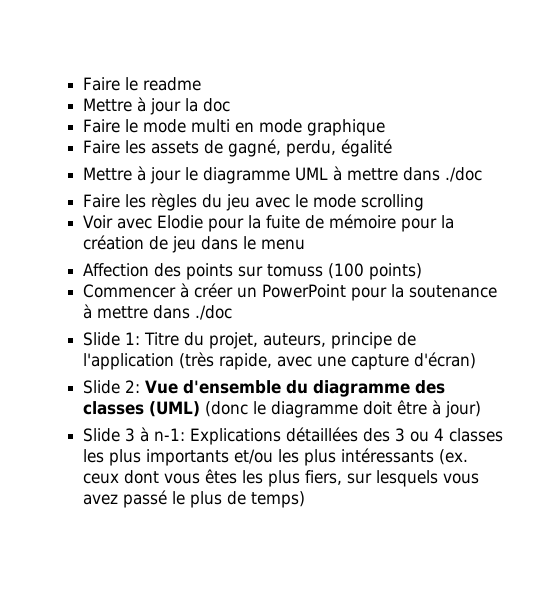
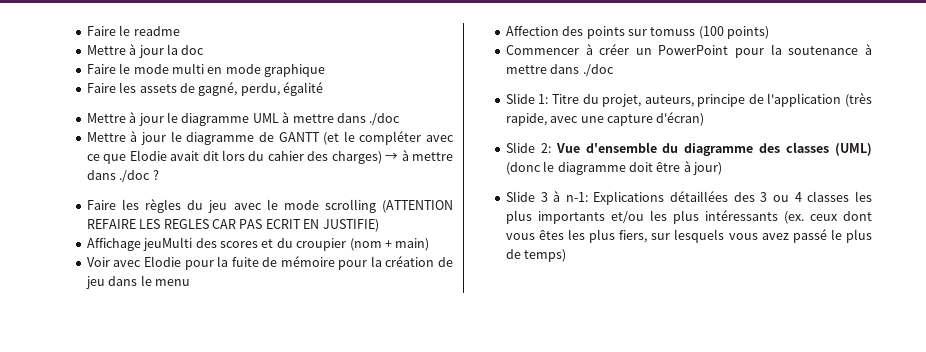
(483, 174) none -> [86,131,454,145] [86,150,453,164] [86,170,159,183] // Mettre à jour le diagramme de GANTT (et le compléter avec ce que Elodie avait dit lors du cahier des charges) → à mettre dans ./doc ?
(425, 202) none -> [382,200,453,213] [86,219,379,232] [86,237,430,251] (ATTENTION REFAIRE LES REGLES CAR PAS ECRIT EN JUSTIFIE) // Affichage jeuMulti des scores et du croupier (nom + main)

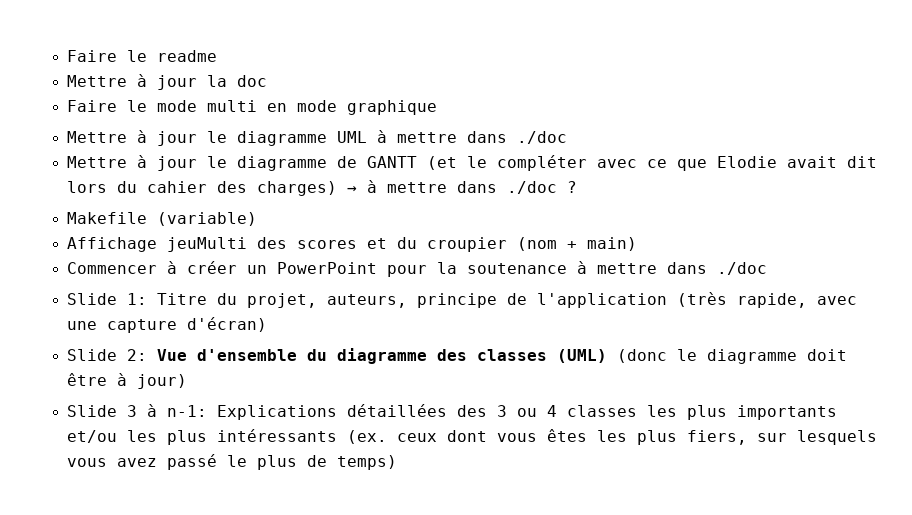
[86,82,324,96] // Faire les assets de gagné, perdu, égalité -> (437, 107) none
[86,199,453,213] [86,219,379,232] Faire les règles du jeu avec le mode scrolling (ATTENTION REFAIRE LES REGLES CAR PAS ECRIT EN JUSTIFIE) -> [66,212,257,226] Makefile (variable)
[86,256,453,270] [85,275,190,289] [505,26,770,39] // Voir avec Elodie pour la fuite de mémoire pour la création de jeu dans le menu // Affection des points sur tomuss (100 points) -> (637, 244) none

